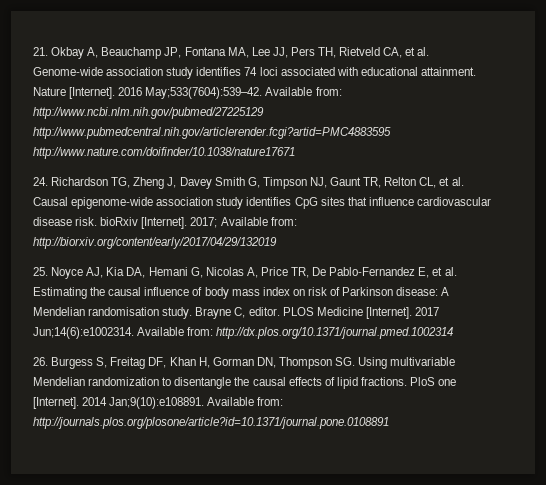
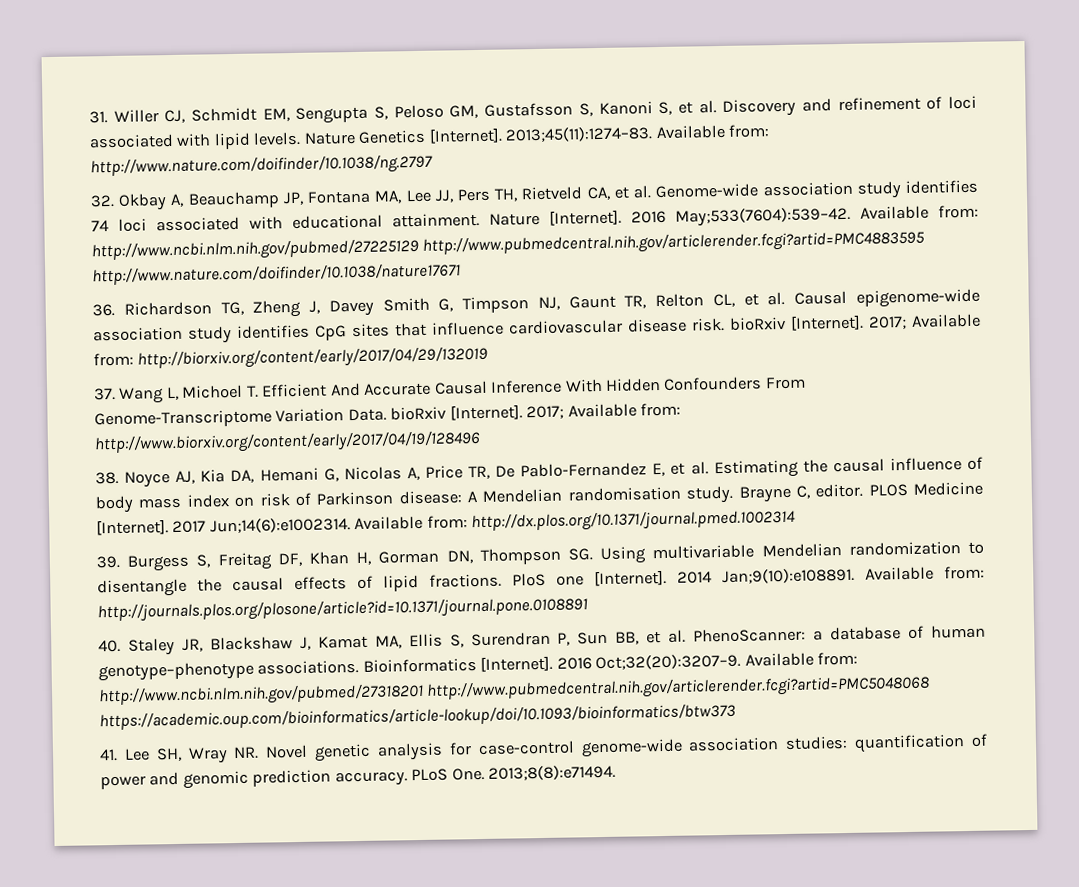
[33,47,48,56] 21. -> [89,95,978,124] [89,124,771,150] [90,153,433,178] [90,194,115,208] 31. Willer CJ, Schmidt EM, Sengupta S, Peloso GM, Gustafsson S, Kanoni S, et al. Discovery and refinement of loci associated with lipid levels. Nature Genetics [Internet]. 2013;45(11):1274–83. Available from: http://www.nature.com/doifinder/10.1038/ng.2797 // 32.
[33,177,48,186] 24. -> [92,303,115,317] 36.
[33,267,48,276] 25. -> [94,376,806,404] [94,402,682,429] [94,429,481,455] [95,471,119,485] 37. Wang L, Michoel T. Efficient And Accurate Causal Inference With Hidden Confounders From Genome-Transcriptome Variation Data. bioRxiv [Internet]. 2017; Available from: http://www.biorxiv.org/content/early/2017/04/19/128496 // 38.
[33,357,48,366] 26. -> [96,555,120,569] 39.
(389, 423) none -> [98,624,986,656] [98,651,859,682] [98,674,931,707] [99,702,736,731] [99,733,988,764] [100,764,617,790] // 40. Staley JR, Blackshaw J, Kamat MA, Ellis S, Surendran P, Sun BB, et al. PhenoScanner: a database of human genotype–phenotype associations. Bioinformatics [Internet]. 2016 Oct;32(20):3207–9. Available from: http://www.ncbi.nlm.nih.gov/pubmed/27318201 http://www.pubmedcentral.nih.gov/articlerender.fcgi?artid=PMC5048068 https://academic.oup.com/bioinformatics/article-lookup/doi/10.1093/bioinformatics/btw373 // 41. Lee SH, Wray NR. Novel genetic analysis for case-control genome-wide association studies: quantification of power and genomic prediction accuracy. PLoS One. 2013;8(8):e71494.

